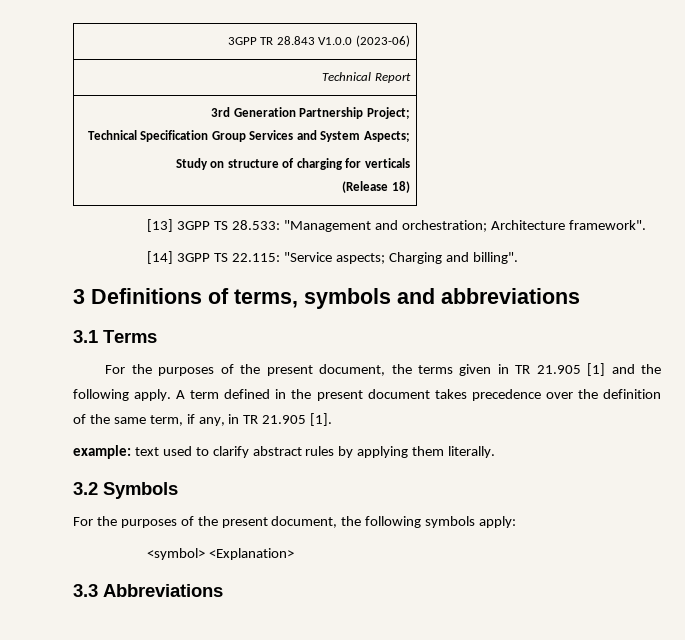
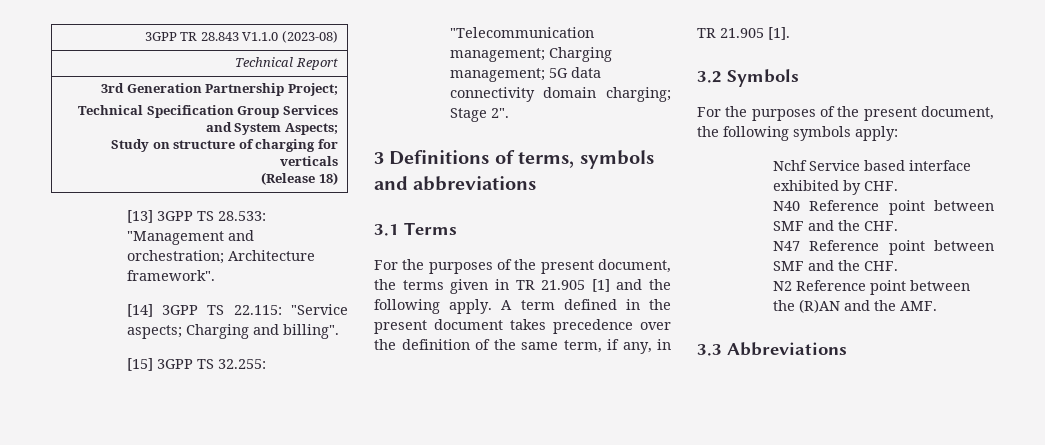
[318,35,410,47] V1.0.0 (2023-06) -> [242,31,338,43] V1.1.0 (2023-08)
(518, 258) none -> [126,358,266,371] [449,27,594,38] [449,47,612,62] [449,67,601,82] [449,87,671,102] [449,108,509,122] // [15] 3GPP TS 32.255: "Telecommunication management; Charging management; 5G data connectivity domain charging; Stage 2".
[73,445,496,459] // example: text used to clarify abstract rules by applying them literally. -> (790, 33) none
[147,548,295,560] <symbol> <Explanation> -> [772,160,971,171] [772,180,898,195] [772,200,994,215] [772,220,898,231] [772,240,994,255] [772,260,898,271] [772,280,970,295] [772,299,937,313] Nchf Service based interface exhibited by CHF. // N40 Reference point between SMF and the CHF. // N47 Reference point between SMF and the CHF. // N2 Reference point between the (R)AN and the AMF.

